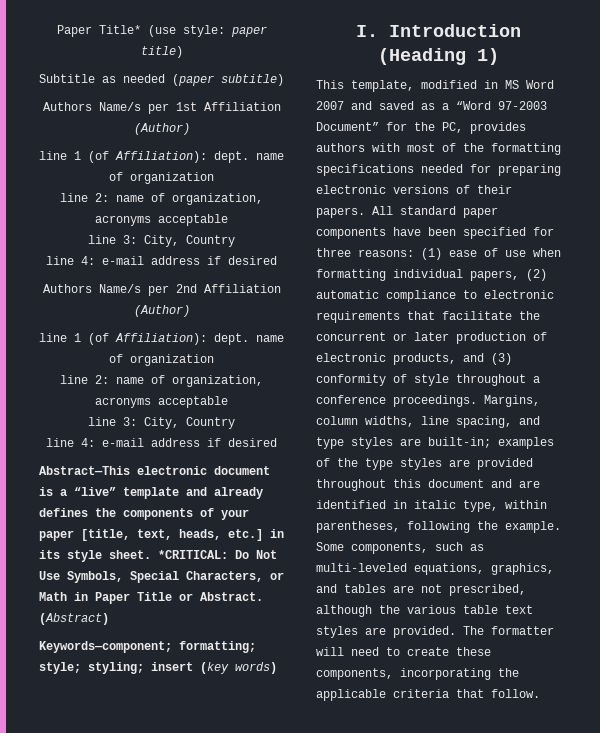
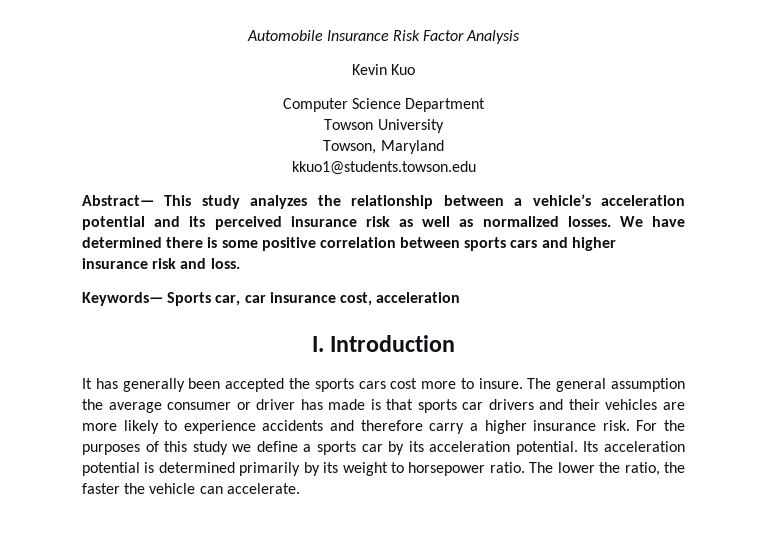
[56,25,267,37] [140,46,183,58] [39,74,284,86] [42,102,281,114] [133,123,190,135] [39,151,284,163] [109,172,214,184] [60,193,263,205] [95,214,228,226] [88,235,235,247] [46,256,277,265] [42,284,281,296] [133,305,190,317] [39,333,284,345] [109,354,214,366] [60,375,263,387] [95,396,228,408] [88,417,235,429] [46,438,277,447] [39,466,270,475] [39,487,263,499] [39,508,249,520] [39,529,284,541] [39,550,277,562] [39,571,284,583] [39,592,263,604] [39,613,109,625] [39,641,256,653] [39,662,277,674] [356,24,521,37] [378,48,499,65] [316,80,554,92] [316,101,547,110] [316,122,526,134] [316,143,561,155] [316,164,561,176] [316,185,512,194] [316,206,498,218] [316,227,554,239] [316,248,561,260] [316,269,547,281] [316,290,554,302] [316,311,540,323] [316,332,547,344] [316,353,512,365] [316,374,540,386] [316,395,540,407] [316,416,540,428] [316,437,554,449] [316,458,533,470] [316,479,540,491] [316,500,547,512] [316,521,561,533] [316,542,484,554] [316,563,554,575] [316,584,526,596] [316,605,533,617] [316,626,554,638] [316,647,491,656] [316,668,519,680] [316,689,540,701] Paper Title* (use style: paper title) // Subtitle as needed (paper subtitle) // Authors Name/s per 1st Affiliation (Author) // line 1 (of Affiliation): dept. name of organization // line 2: name of organization, acronyms acceptable // line 3: City, Country // line 4: e-mail address if desired // Authors Name/s per 2nd Affiliation (Author) // line 1 (of Affiliation): dept. name of organization // line 2: name of organization, acronyms acceptable // line 3: City, Country // line 4: e-mail address if desired // Abstract—This electronic document is a “live” template and already defines the components of your paper [title, text, heads, etc.] in its style sheet. *CRITICAL: Do Not Use Symbols, Special Characters, or Math in Paper Title or Abstract. (Abstract) // Keywords—component; formatting; style; styling; insert (key words) // I. Introduction (Heading 1) // This template, modified in MS Word 2007 and saved as a “Word 97-2003 Document” for the PC, provides authors with most of the formatting specifications needed for preparing electronic versions of their papers. All standard paper components have been specified for three reasons: (1) ease of use when formatting individual papers, (2) automatic compliance to electronic requirements that facilitate the concurrent or later production of electronic products, and (3) conformity of style throughout a conference proceedings. Margins, column widths, line spacing, and type styles are built-in; examples of the type styles are provided throughout this document and are identified in italic type, within parentheses, following the example. Some components, such as multi-leveled equations, graphics, and tables are not prescribed, although the various table text styles are provided. The formatter will need to create these components, incorporating the applicable criteria that follow. -> [246,30,521,44] [351,64,416,75] [282,98,486,112] [324,119,444,133] [323,140,444,154] [291,161,476,175] [82,194,686,209] [82,216,685,230] [82,237,616,251] [82,258,240,269] [82,292,461,306] [311,335,456,352] [82,378,685,392] [82,399,686,413] [82,420,686,434] [82,441,685,455] [82,462,686,476] [82,483,300,494] Automobile Insurance Risk Factor Analysis // Kevin Kuo // Computer Science Department // Towson University // Towson, Maryland // kkuo1@students.towson.edu // Abstract— This study analyzes the relationship between a vehicle’s acceleration potential and its perceived insurance risk as well as normalized losses. We have determined there is some positive correlation between sports cars and higher insurance risk and loss. // Keywords— Sports car, car insurance cost, acceleration // I. Introduction // It has generally been accepted the sports cars cost more to insure. The general assumption the average consumer or driver has made is that sports car drivers and their vehicles are more likely to experience accidents and therefore carry a higher insurance risk. For the purposes of this study we define a sports car by its acceleration potential. Its acceleration potential is determined primarily by its weight to horsepower ratio. The lower the ratio, the faster the vehicle can accelerate.

